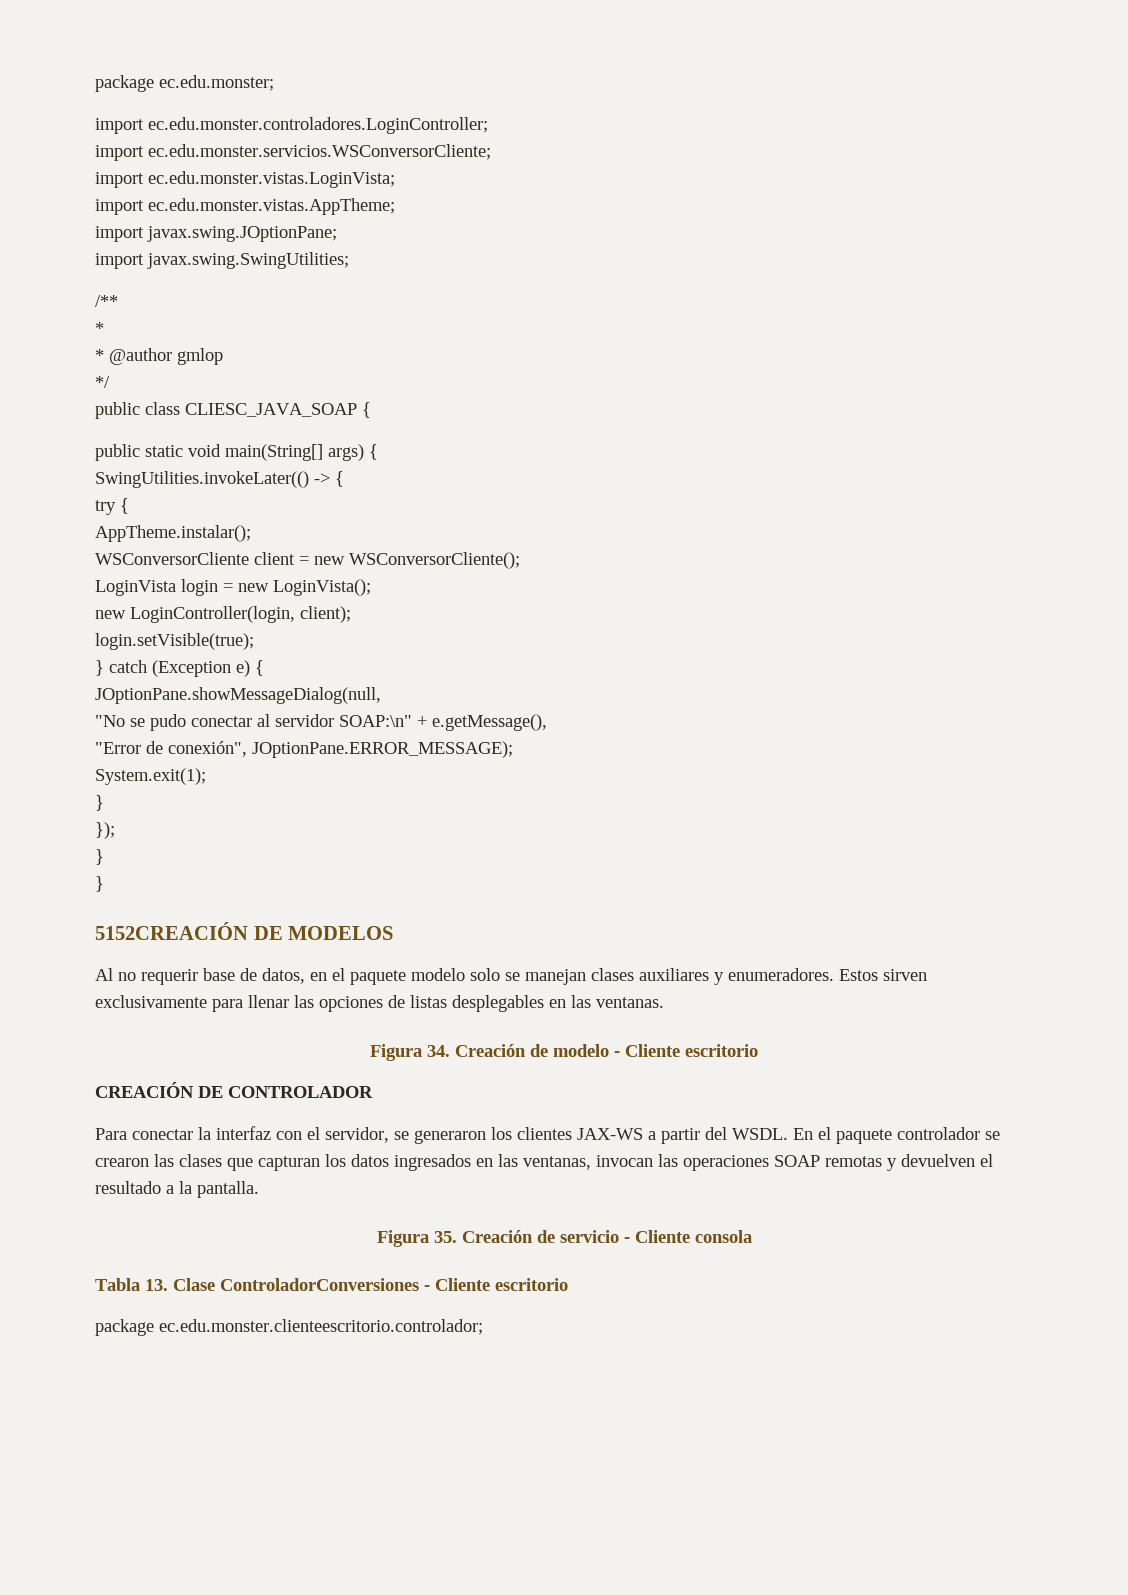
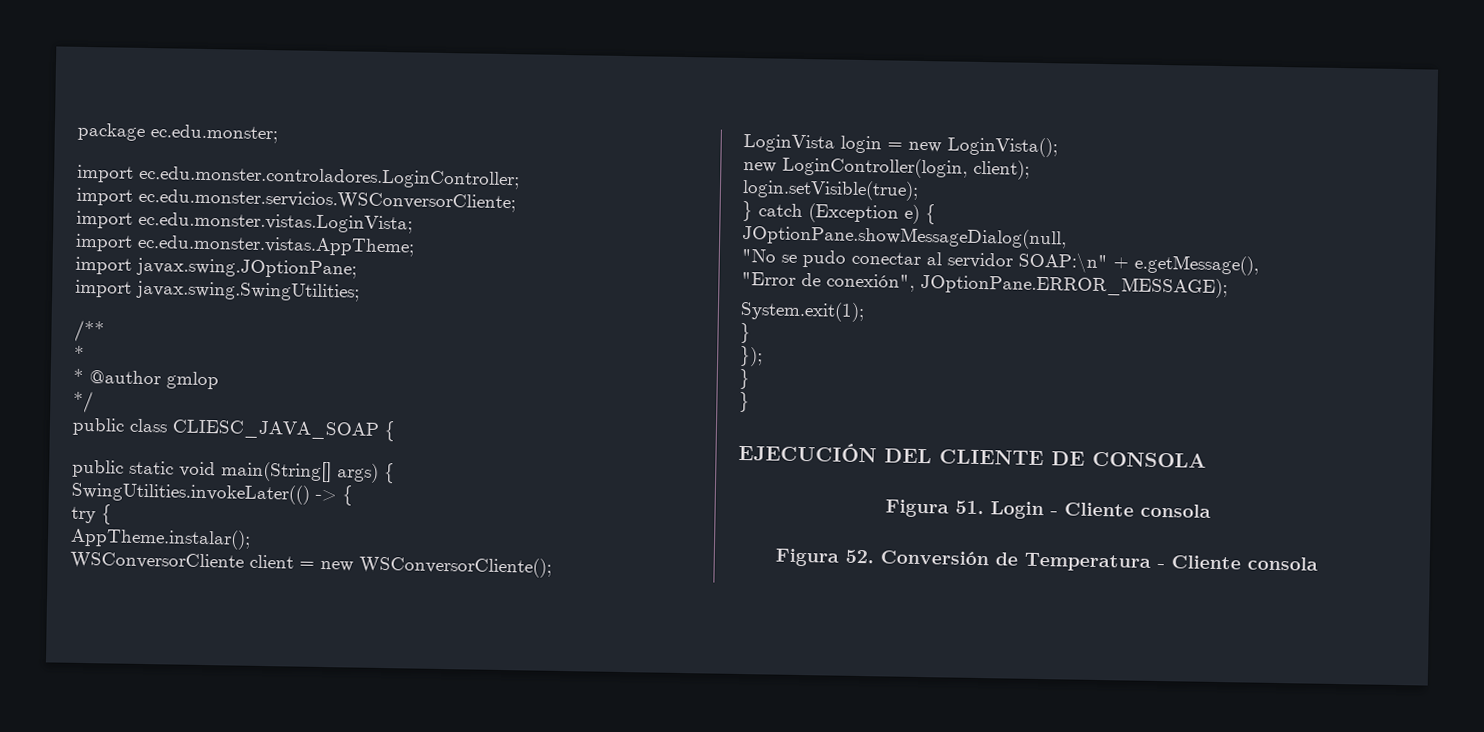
[95,922,394,940] [95,968,927,985] [95,995,664,1012] [370,1044,758,1061] [95,1082,373,1098] [95,1126,1000,1144] [95,1154,993,1171] [95,1181,259,1198] [376,1230,752,1247] [95,1278,568,1291] [95,1319,483,1336] 5152CREACIÓN DE MODELOS // Al no requerir base de datos, en el paquete modelo solo se manejan clases auxiliares y enumeradores. Estos sirven exclusivamente para llenar las opciones de listas desplegables en las ventanas. // Figura 34. Creación de modelo - Cliente escritorio // CREACIÓN DE CONTROLADOR // Para conectar la interfaz con el servidor, se generaron los clientes JAX-WS a partir del WSDL. En el paquete controlador se crearon las clases que capturan los datos ingresados en las ventanas, invocan las operaciones SOAP remotas y devuelven el resultado a la pantalla. // Figura 35. Creación de servicio - Cliente consola // Tabla 13. Clase ControladorConversiones - Cliente escritorio // package ec.edu.monster.clienteescritorio.controlador; -> [738,441,1206,468] [884,499,1211,520] [775,548,1318,572] EJECUCIÓN DEL CLIENTE DE CONSOLA // Figura 51. Login - Cliente consola // Figura 52. Conversión de Temperatura - Cliente consola

